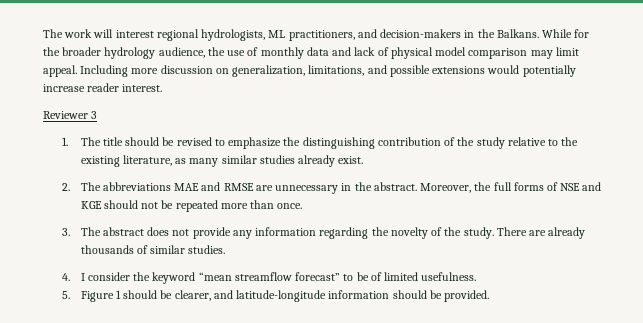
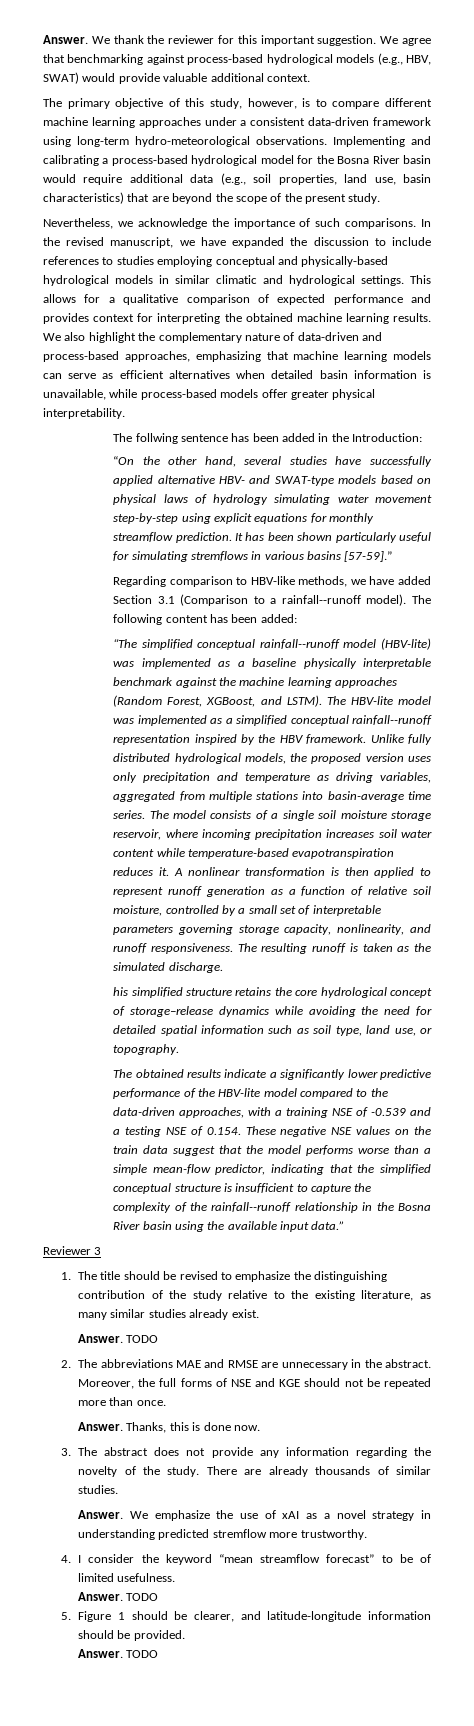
[43,29,590,41] [43,47,579,59] [43,65,576,77] [43,83,163,92] The work will interest regional hydrologists, ML practitioners, and decision-makers in the Balkans. While for the broader hydrology audience, the use of monthly data and lack of physical model comparison may limit appeal. Including more discussion on generalization, limitations, and possible extensions would potentially increase reader interest. -> [43,35,432,46] [43,53,431,65] [43,72,310,84] [43,98,433,109] [43,117,431,128] [43,136,431,147] [43,155,432,166] [43,173,432,185] [43,192,381,204] [43,218,431,229] [43,237,432,248] [43,256,389,267] [43,275,431,286] [43,294,431,305] [43,313,431,324] [43,332,382,343] [43,351,431,362] [43,370,432,379] [43,389,376,400] [43,408,125,419] [113,433,423,444] [113,456,432,467] [113,475,432,486] [113,494,432,505] [113,513,375,524] [113,532,431,543] [113,551,393,562] [113,576,431,587] [113,594,431,606] [113,614,297,625] [113,638,431,650] [113,658,431,669] [113,677,398,688] [113,695,431,707] [113,715,432,726] [113,734,433,745] [113,753,432,764] [113,772,431,783] [113,791,431,802] [113,810,432,821] [113,829,433,840] [113,848,395,859] [113,867,431,878] [113,886,431,897] [113,905,381,916] [113,924,431,935] [113,943,431,954] [113,962,223,973] [113,987,432,998] [113,1006,432,1017] [113,1025,433,1036] [113,1044,180,1055] [113,1069,431,1080] [113,1088,388,1099] [113,1107,431,1118] [113,1126,431,1137] [113,1145,431,1156] [113,1164,432,1175] [113,1183,372,1194] [113,1202,432,1213] [113,1221,345,1232] Answer. We thank the reviewer for this important suggestion. We agree that benchmarking against process-based hydrological models (e.g., HBV, SWAT) would provide valuable additional context. // The primary objective of this study, however, is to compare different machine learning approaches under a consistent data-driven framework using long-term hydro-meteorological observations. Implementing and calibrating a process-based hydrological model for the Bosna River basin would require additional data (e.g., soil properties, land use, basin characteristics) that are beyond the scope of the present study. // Nevertheless, we acknowledge the importance of such comparisons. In the revised manuscript, we have expanded the discussion to include references to studies employing conceptual and physically-based hydrological models in similar climatic and hydrological settings. This allows for a qualitative comparison of expected performance and provides context for interpreting the obtained machine learning results. We also highlight the complementary nature of data-driven and process-based approaches, emphasizing that machine learning models can serve as efficient alternatives when detailed basin information is unavailable, while process-based models offer greater physical interpretability. // The follwing sentence has been added in the Introduction: // “On the other hand, several studies have successfully applied alternative HBV- and SWAT-type models based on physical laws of hydrology simulating water movement step-by-step using explicit equations for monthly streamflow prediction. It has been shown particularly useful for simulating stremflows in various basins [57-59].” // Regarding comparison to HBV-like methods, we have added Section 3.1 (Comparison to a rainfall--runoff model). The following content has been added: // “The simplified conceptual rainfall--runoff model (HBV-lite) was implemented as a baseline physically interpretable benchmark against the machine learning approaches (Random Forest, XGBoost, and LSTM). The HBV-lite model was implemented as a simplified conceptual rainfall--runoff representation inspired by the HBV framework. Unlike fully distributed hydrological models, the proposed version uses only precipitation and temperature as driving variables, aggregated from multiple stations into basin-average time series. The model consists of a single soil moisture storage reservoir, where incoming precipitation increases soil water content while temperature-based evapotranspiration reduces it. A nonlinear transformation is then applied to represent runoff generation as a function of relative soil moisture, controlled by a small set of interpretable parameters governing storage capacity, nonlinearity, and runoff responsiveness. The resulting runoff is taken as the simulated discharge. // his simplified structure retains the core hydrological concept of storage–release dynamics while avoiding the need for detailed spatial information such as soil type, land use, or topography. // The obtained results indicate a significantly lower predictive performance of the HBV-lite model compared to the data-driven approaches, with a training NSE of -0.539 and a testing NSE of 0.154. These negative NSE values on the train data suggest that the model performs worse than a simple mean-flow predictor, indicating that the simplified conceptual structure is insufficient to capture the complexity of the rainfall--runoff relationship in the Bosna River basin using the available input data.”
(364, 160) none -> [78,1334,159,1343] // Answer. TODO
(303, 206) none -> [78,1422,260,1433] // Answer. Thanks, this is done now.
(226, 249) none -> [78,1510,431,1521] [78,1529,367,1540] // Answer. We emphasize the use of xAI as a novel strategy in understanding predicted stremflow more trustworthy.
(477, 276) none -> [78,1592,159,1601] // Answer. TODO
(490, 296) none -> [78,1649,159,1658] // Answer. TODO

